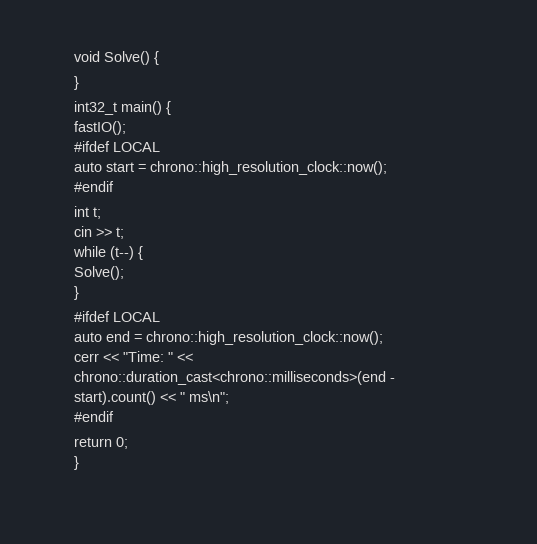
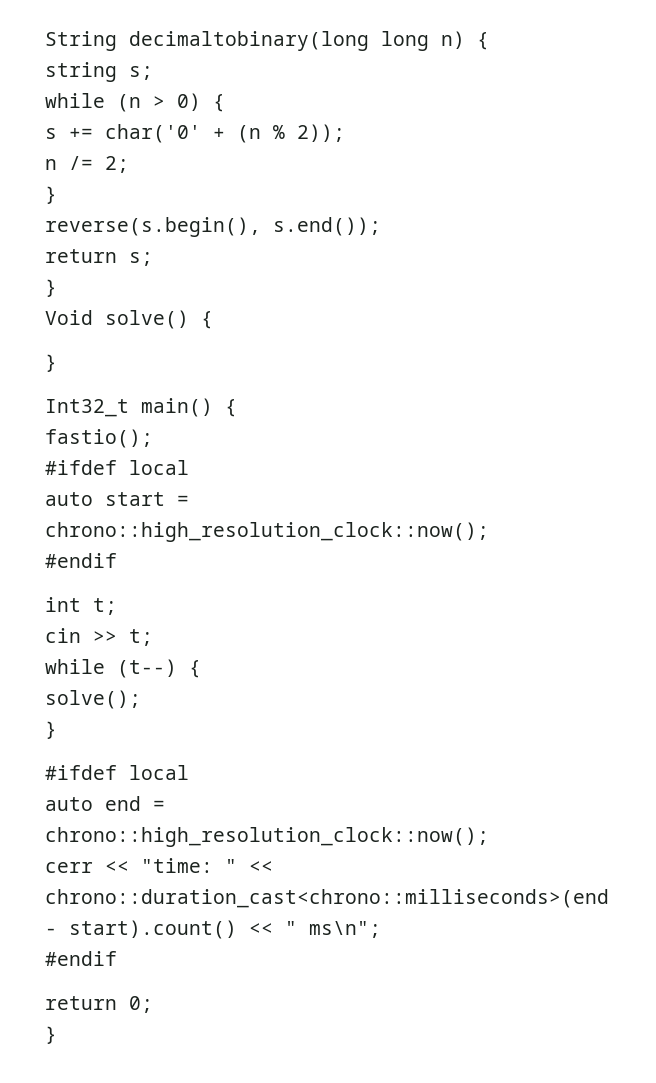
[74,51,150,65] void Solve() -> [45,31,489,51] [45,62,153,82] [45,93,225,112] [45,124,345,143] [45,156,129,173] [45,186,57,204] [45,217,381,237] [45,249,153,266] [45,279,57,297] [45,310,189,329] String decimaltobinary(long long n) { // string s; // while (n > 0) { // s += char('0' + (n % 2)); // n /= 2; // } // reverse(s.begin(), s.end()); // return s; // } // Void solve()
[74,101,117,115] int32_t -> [45,399,129,417] Int32_t
[74,121,126,135] [74,141,160,152] fastIO(); // #ifdef LOCAL -> [45,429,153,448] [45,460,189,475] fastio(); // #ifdef local
[74,266,124,280] Solve(); -> [45,690,141,709] solve();
[113,312,160,322] LOCAL -> [129,765,189,780] local
[123,351,164,362] "Time: -> [141,858,213,873] "time:

